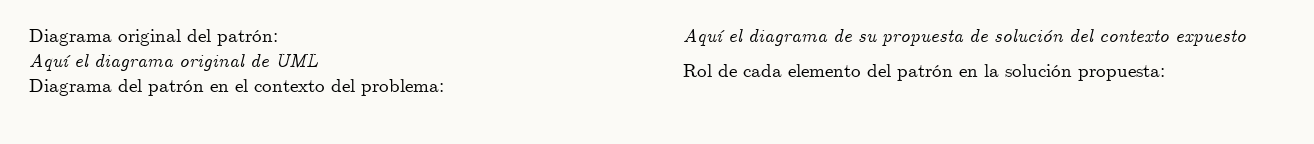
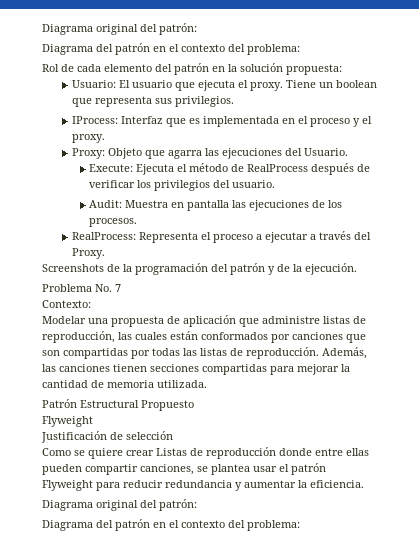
[29,29,278,46] [29,53,318,71] [29,79,444,96] [683,28,1246,46] Diagrama original del patrón: // Aquí el diagrama original de UML // Diagrama del patrón en el contexto del problema: // Aquí el diagrama de su propuesta de solución del contexto expuesto -> [42,23,197,35] [42,43,300,55] Diagrama original del patrón: // Diagrama del patrón en el contexto del problema:
(1165, 73) none -> [71,80,377,91] [71,96,234,107] [71,116,372,127] [71,134,105,143] [71,148,348,159] [89,163,371,175] [89,180,276,191] [89,200,343,211] [89,218,138,227] [71,231,371,243] [71,248,105,259] [42,263,357,275] [42,284,121,292] [42,300,91,308] [42,315,366,327] [42,331,366,343] [42,347,367,359] [42,364,350,375] [42,380,207,388] [42,399,194,411] [42,416,93,427] [41,431,173,443] [42,447,369,459] [42,463,326,475] [42,480,364,491] [42,499,197,511] [42,519,300,531] // Usuario: El usuario que ejecuta el proxy. Tiene un boolean que representa sus privilegios. // IProcess: Interfaz que es implementada en el proceso y el proxy. // Proxy: Objeto que agarra las ejecuciones del Usuario. // Execute: Ejecuta el método de RealProcess después de verificar los privilegios del usuario. // Audit: Muestra en pantalla las ejecuciones de los procesos. // RealProcess: Representa el proceso a ejecutar a través del Proxy. // Screenshots de la programación del patrón y de la ejecución. // Problema No. 7 // Contexto: // Modelar una propuesta de aplicación que administre listas de reproducción, las cuales están conformados por canciones que son compartidas por todas las listas de reproducción. Además, las canciones tienen secciones compartidas para mejorar la cantidad de memoria utilizada. // Patrón Estructural Propuesto // Flyweight // Justificación de selección // Como se quiere crear Listas de reproducción donde entre ellas pueden compartir canciones, se plantea usar el patrón Flyweight para reducir redundancia y aumentar la eficiencia. // Diagrama original del patrón: // Diagrama del patrón en el contexto del problema:

